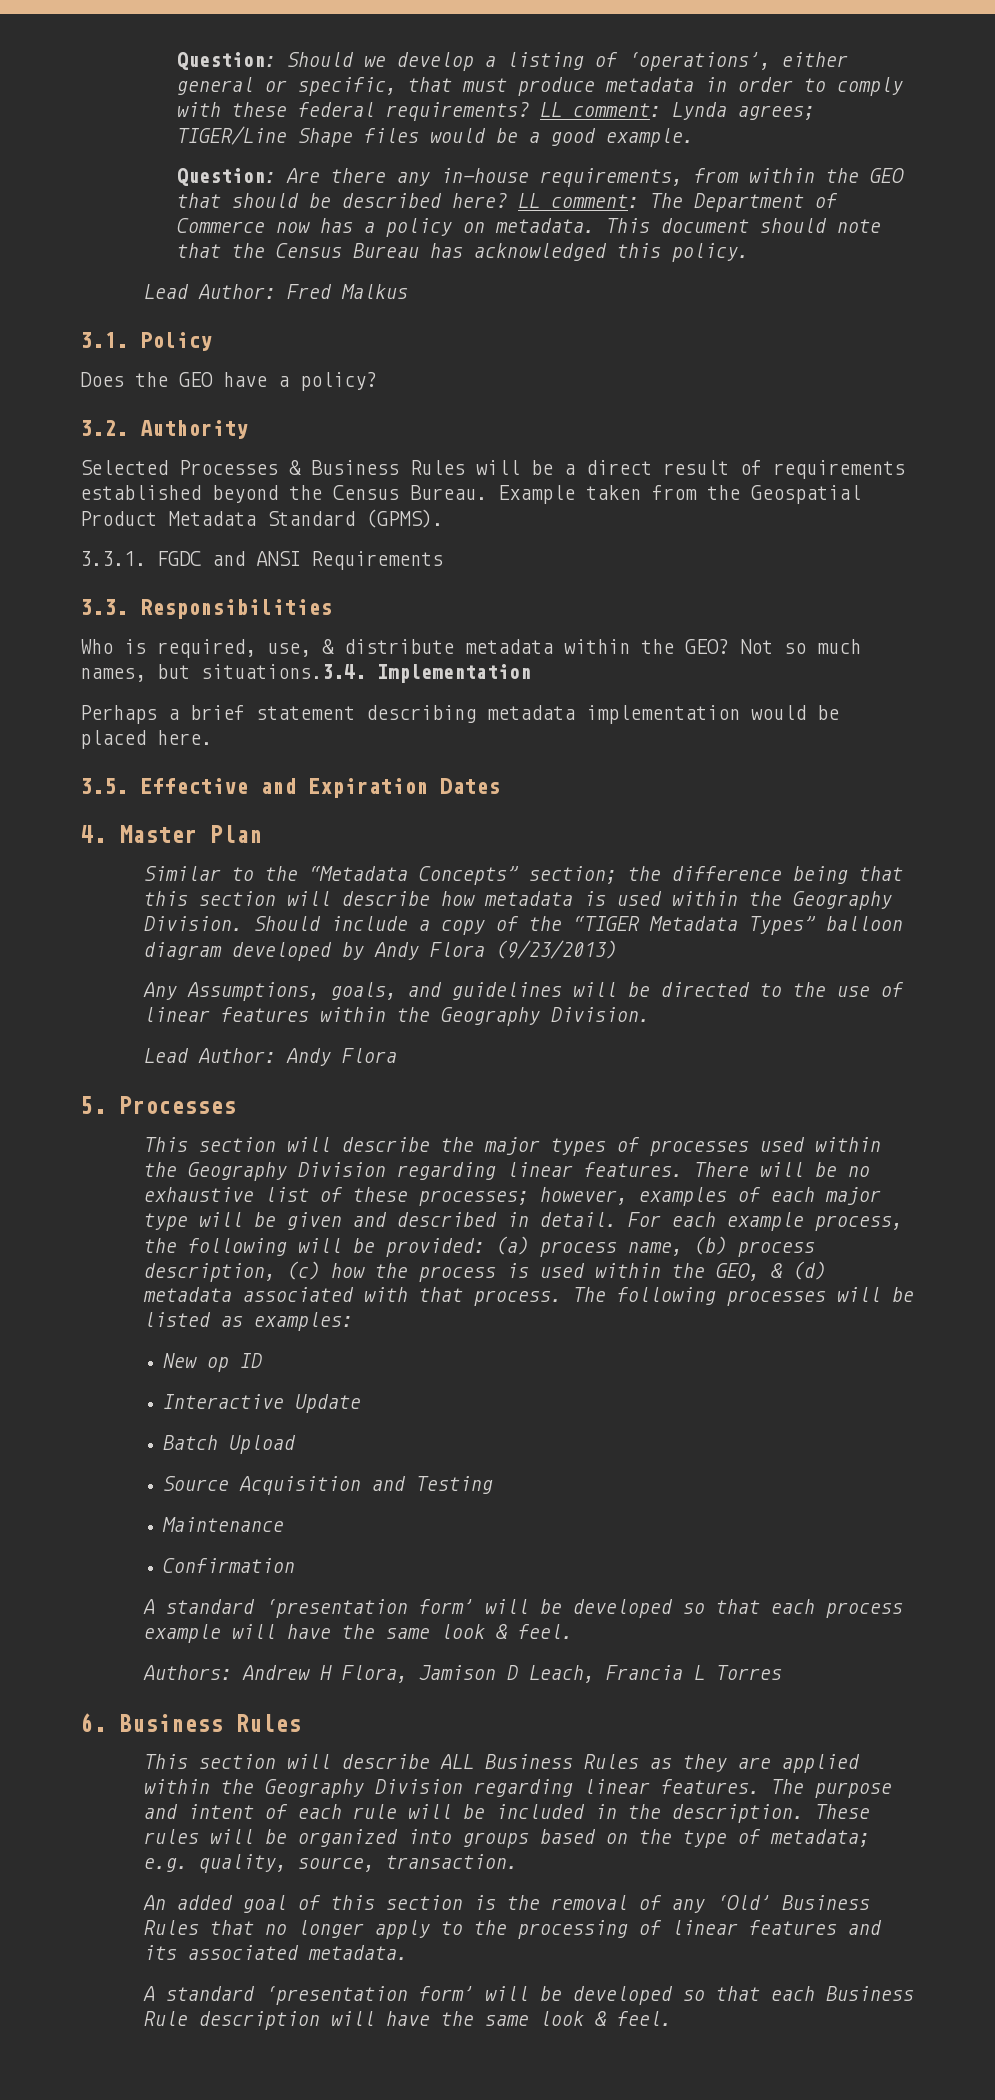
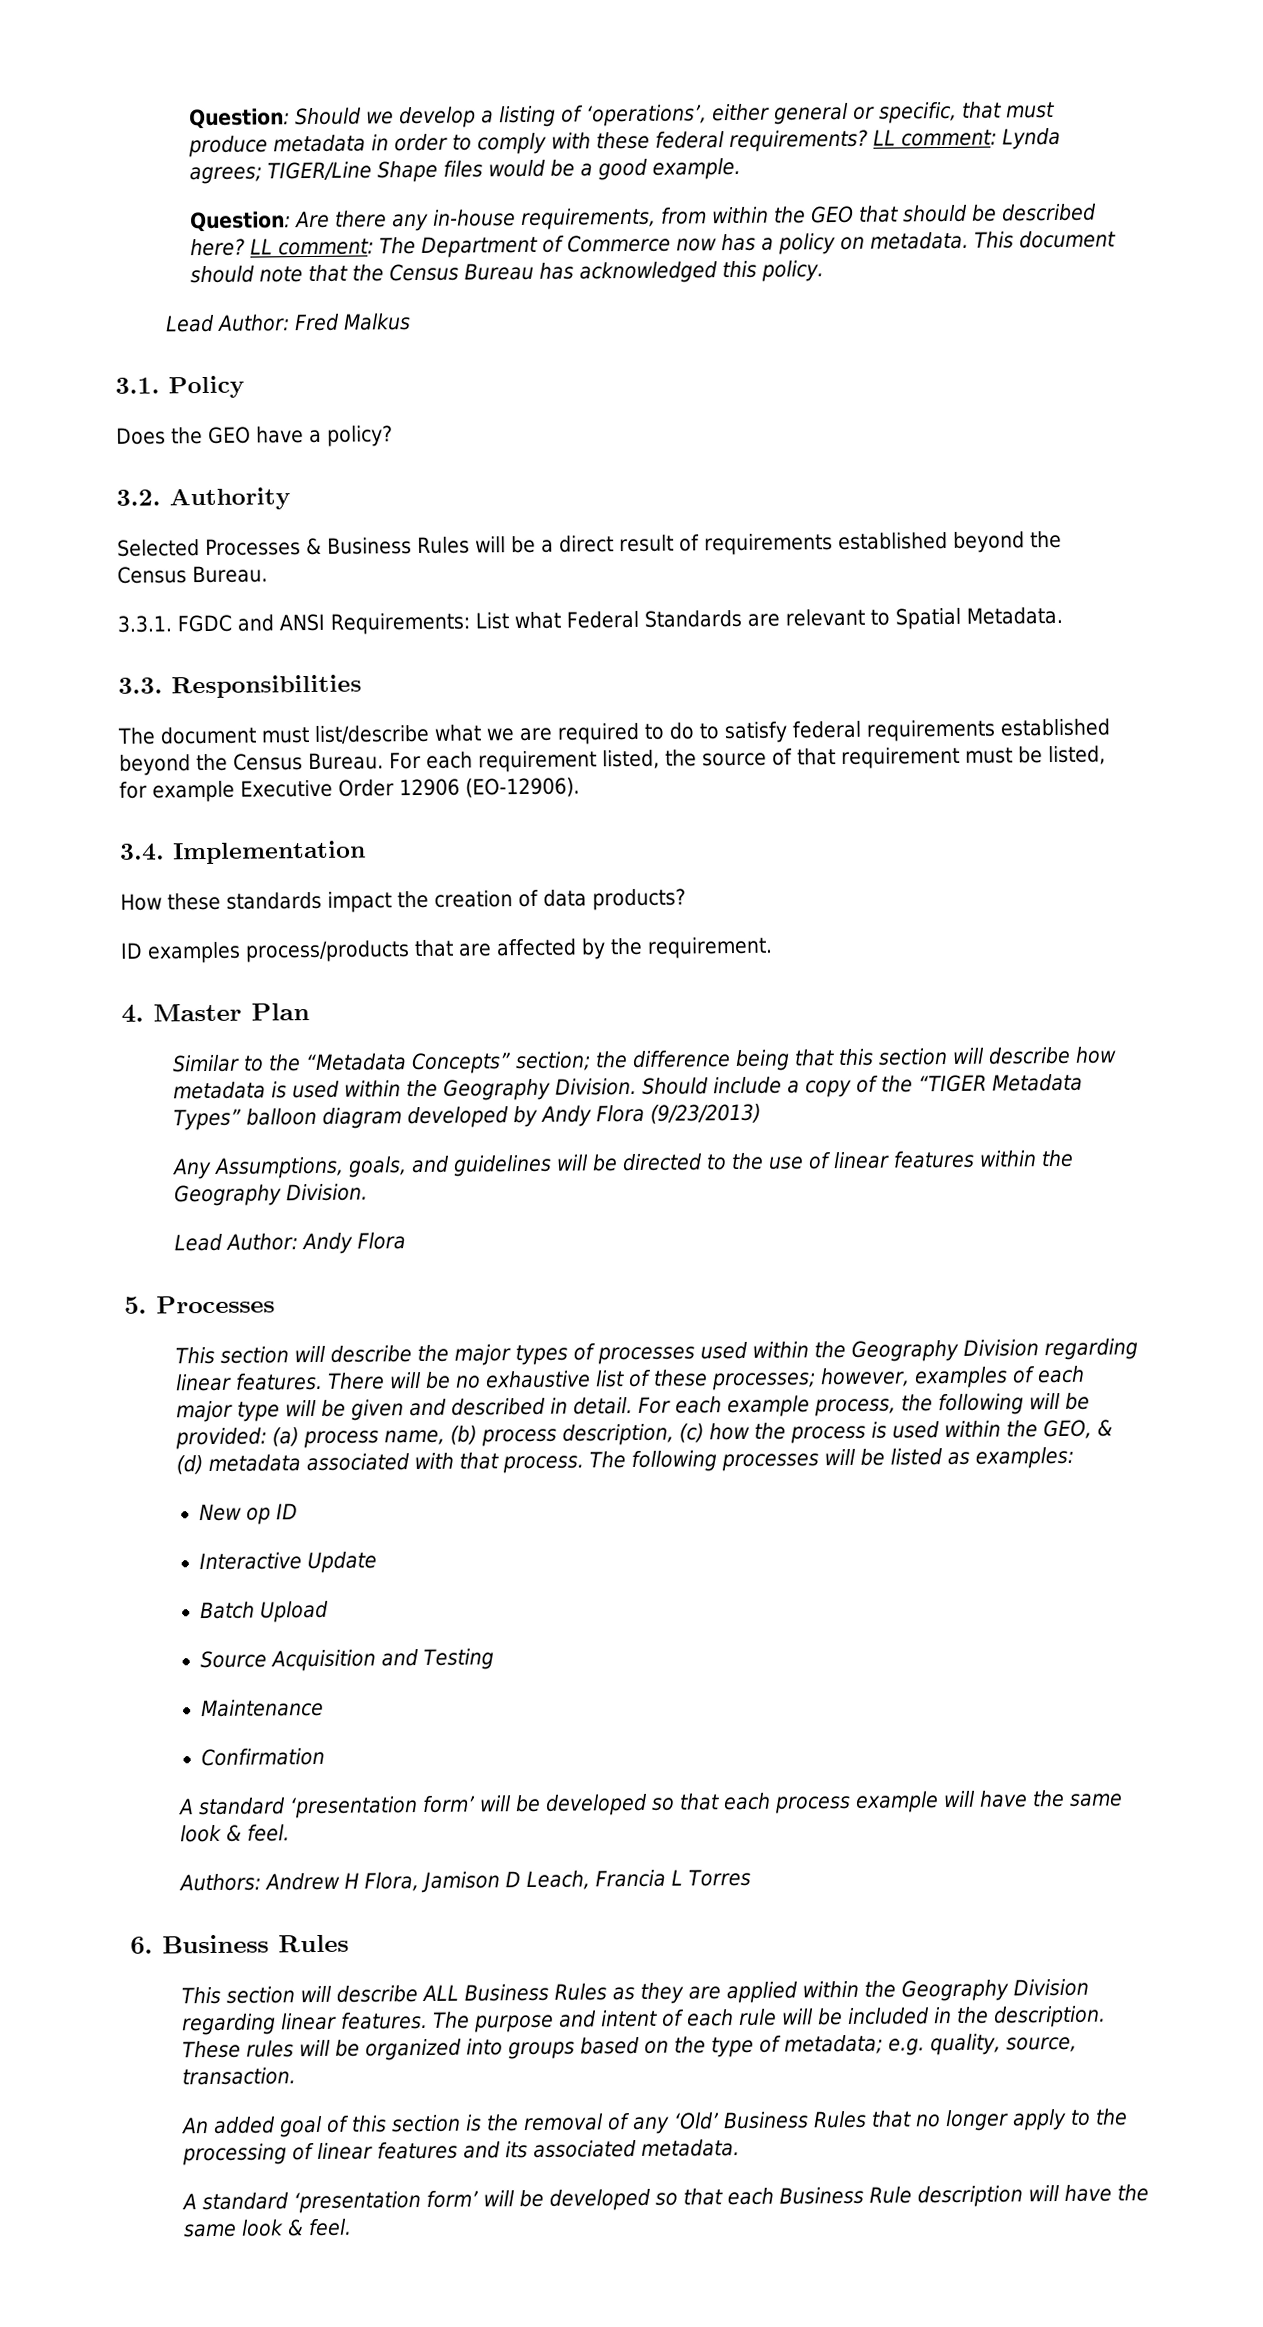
[498,485,861,504] [80,509,443,528] [80,551,443,570] [80,599,332,619] [80,639,861,658] [80,664,531,683] [80,705,839,724] [80,730,212,749] [80,778,500,798] Example taken from the Geospatial Product Metadata Standard (GPMS). // 3.3.1. FGDC and ANSI Requirements // 3.3. Responsibilities // Who is required, use, & distribute metadata within the GEO? Not so much names, but situations.3.4. Implementation // Perhaps a brief statement describing metadata implementation would be placed here. // 3.5. Effective and Expiration Dates -> [117,606,1063,635] [118,674,362,699] [117,718,1110,745] [119,745,1106,776] [119,777,580,803] [119,840,366,865] [120,888,686,913] [120,936,773,964] // 3.3.1. FGDC and ANSI Requirements: List what Federal Standards are relevant to Spatial Metadata. // 3.3. Responsibilities // The document must list/describe what we are required to do to satisfy federal requirements established beyond the Census Bureau. For each requirement listed, the source of that requirement must be listed, for example Executive Order 12906 (EO-12906). // 3.4. Implementation // How these standards impact the creation of data products? // ID examples process/products that are affected by the requirement.

